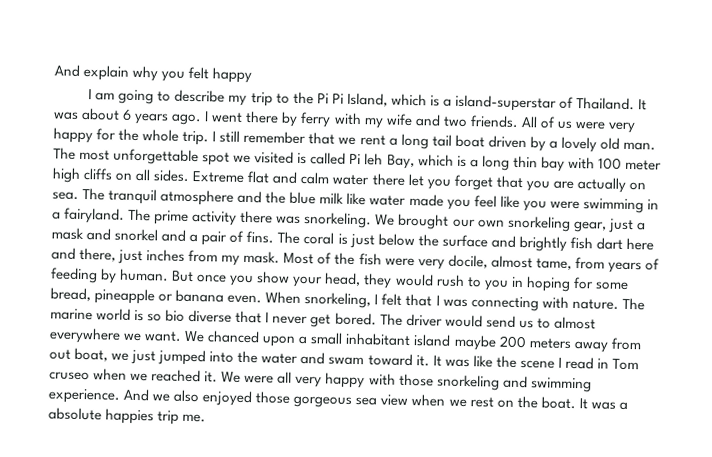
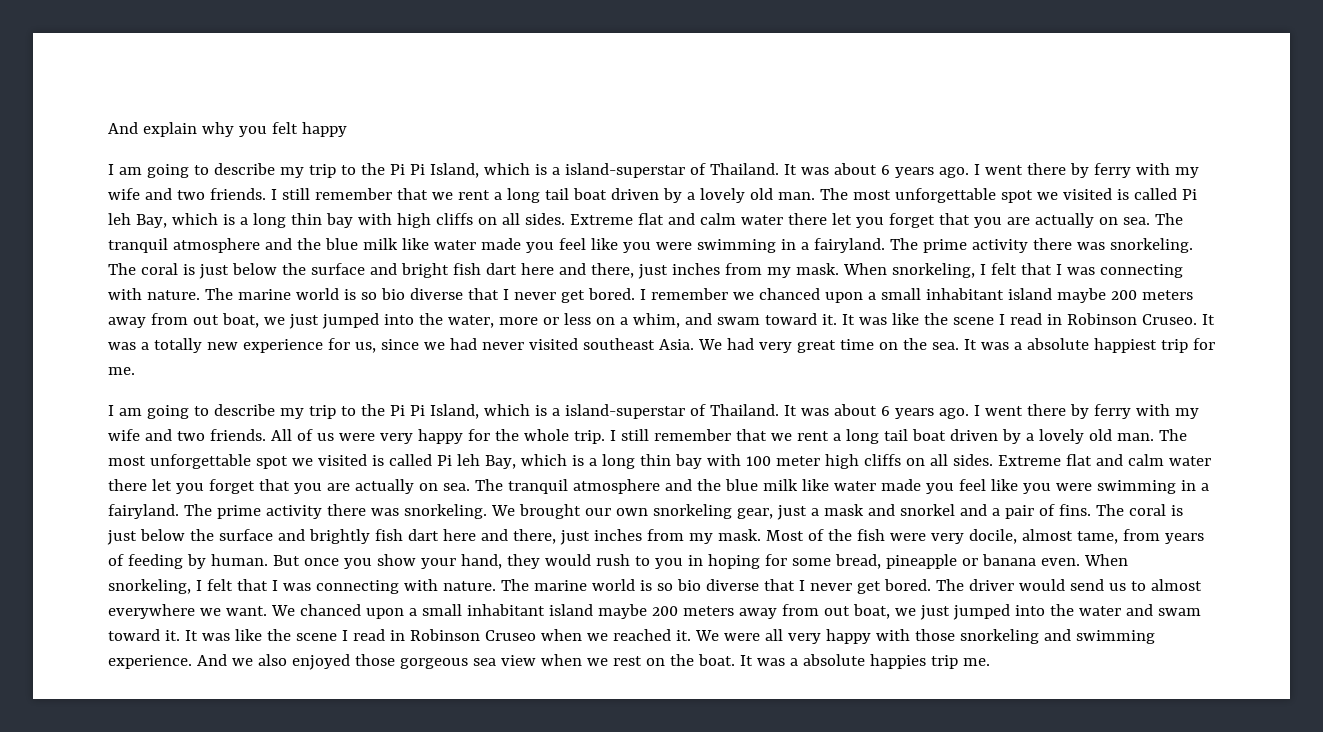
(253, 75) none -> [108,163,1199,178] [108,188,1197,203] [108,213,1183,228] [108,238,1193,253] [108,263,1183,279] [108,288,1193,303] [108,313,1215,329] [108,338,1215,353] [108,367,135,375] // I am going to describe my trip to the Pi Pi Island, which is a island-superstar of Thailand. It was about 6 years ago. I went there by ferry with my wife and two friends. I still remember that we rent a long tail boat driven by a lovely old man. The most unforgettable spot we visited is called Pi leh Bay, which is a long thin bay with high cliffs on all sides. Extreme flat and calm water there let you forget that you are actually on sea. The tranquil atmosphere and the blue milk like water made you feel like you were swimming in a fairyland. The prime activity there was snorkeling. The coral is just below the surface and bright fish dart here and there, just inches from my mask. When snorkeling, I felt that I was connecting with nature. The marine world is so bio diverse that I never get bored. I remember we chanced upon a small inhabitant island maybe 200 meters away from out boat, we just jumped into the water, more or less on a whim, and swam toward it. It was like the scene I read in Robinson Cruseo. It was a totally new experience for us, since we had never visited southeast Asia. We had very great time on the sea. It was a absolute happiest trip for me.
[324,272,362,287] head, -> [460,554,502,569] hand,
[612,358,639,371] [49,371,90,381] Tom cruseo -> [409,629,536,641] Robinson Cruseo

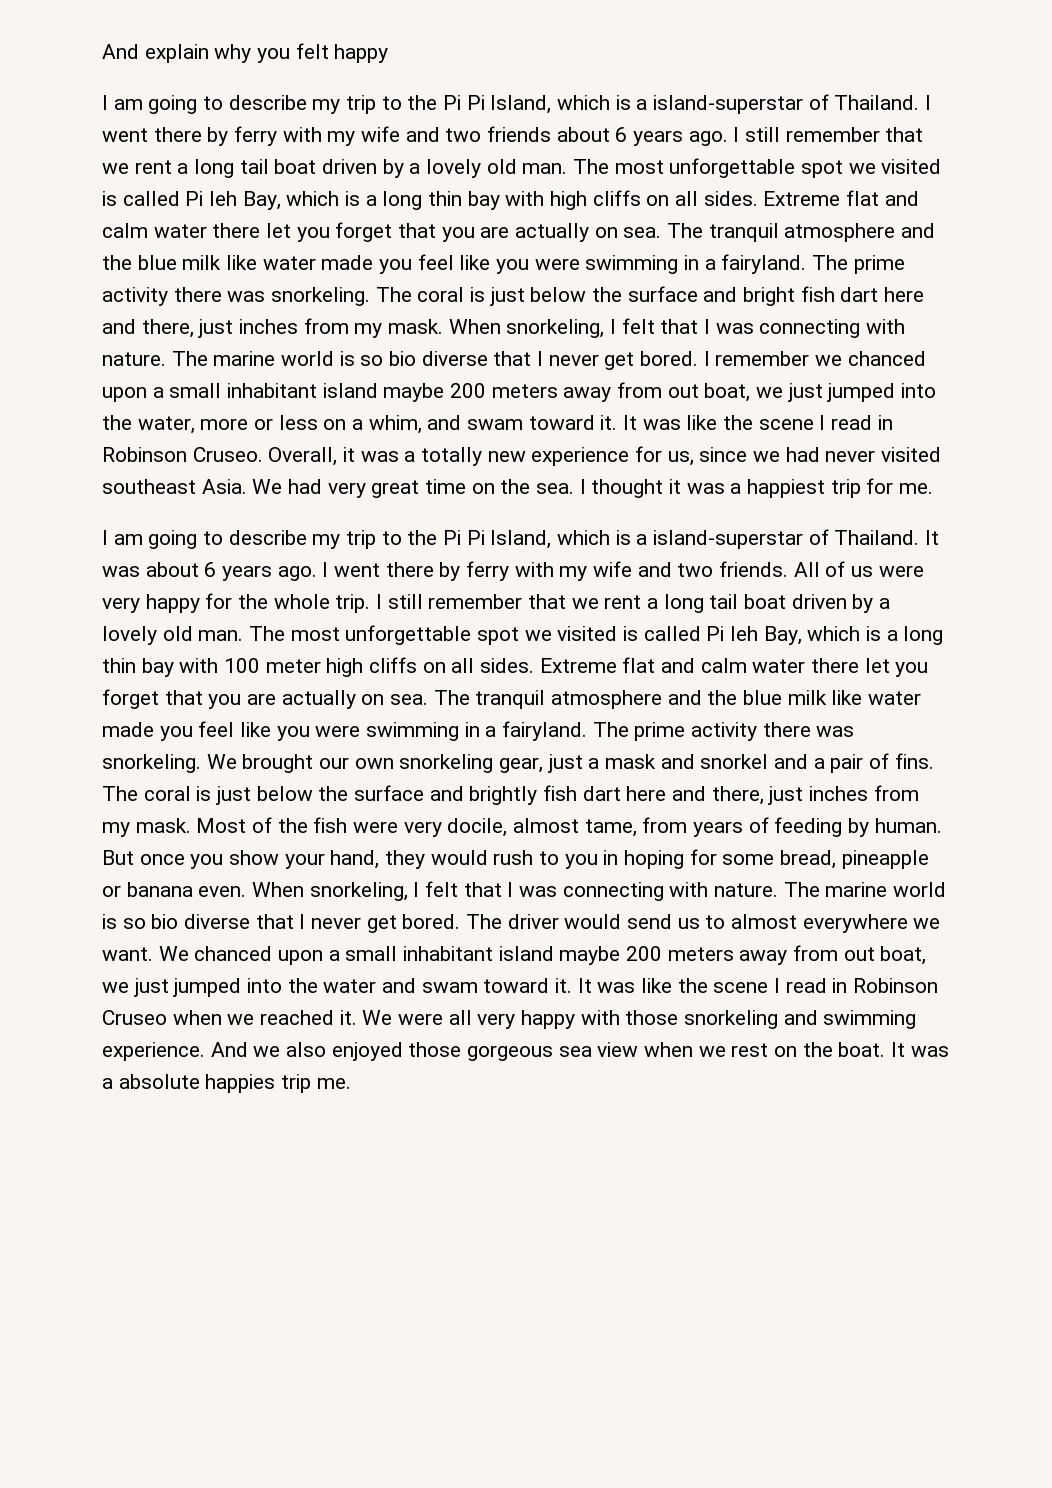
[783,163,969,178] It was about 6 years ago. -> (920, 102) none
[209,188,266,200] friends. -> [487,126,728,146] friends about 6 years ago.
[1201,314,1215,325] It -> [268,447,356,466] Overall, it
[963,338,1089,350] It was a absolute -> [579,479,742,498] I thought it was a

